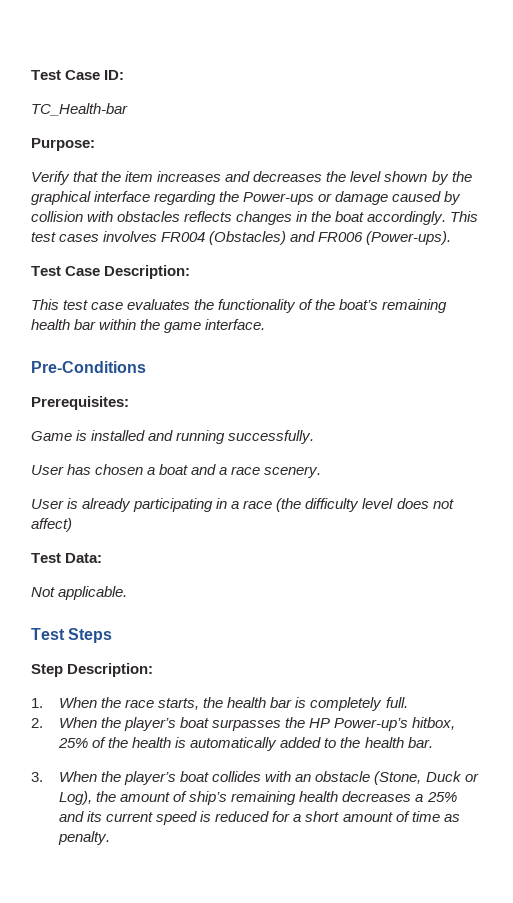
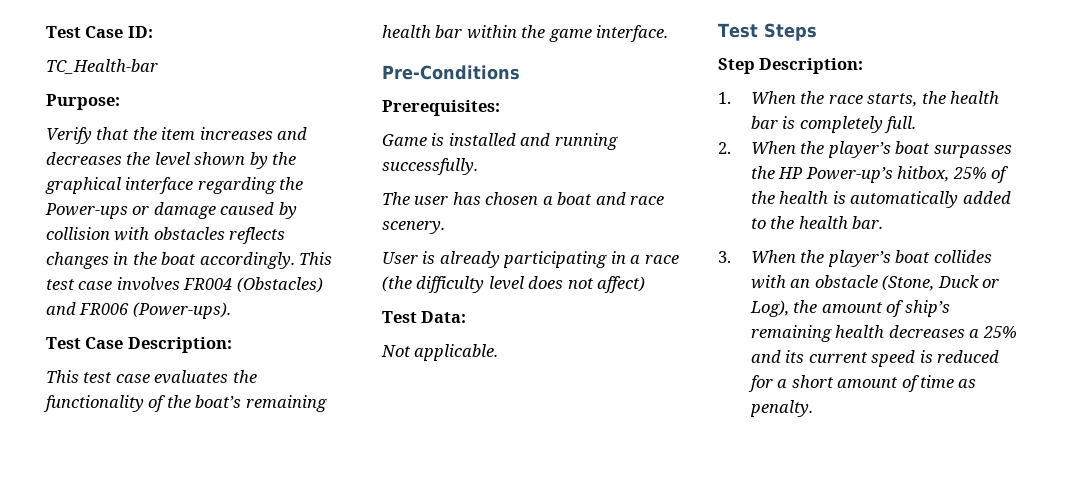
[59,234,100,242] cases -> [78,281,113,290] case
[31,465,64,475] User -> [382,192,449,205] The user
[219,467,228,475] a -> (626, 198) none

